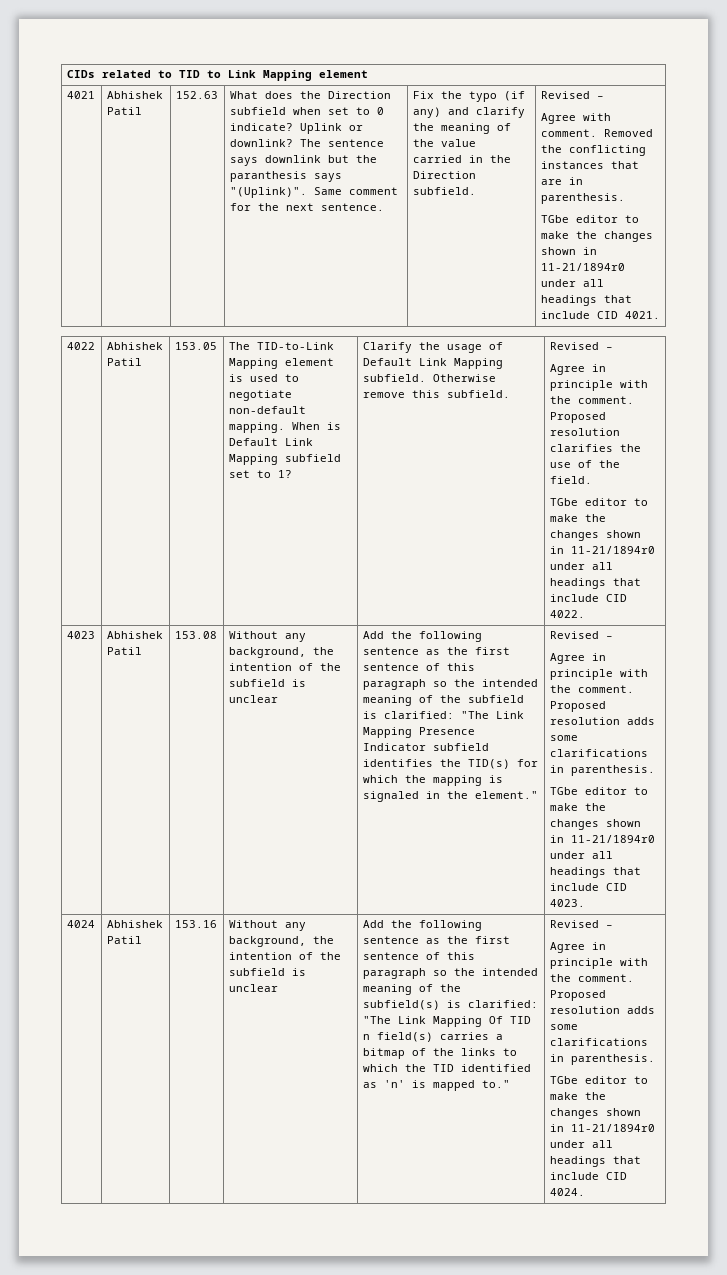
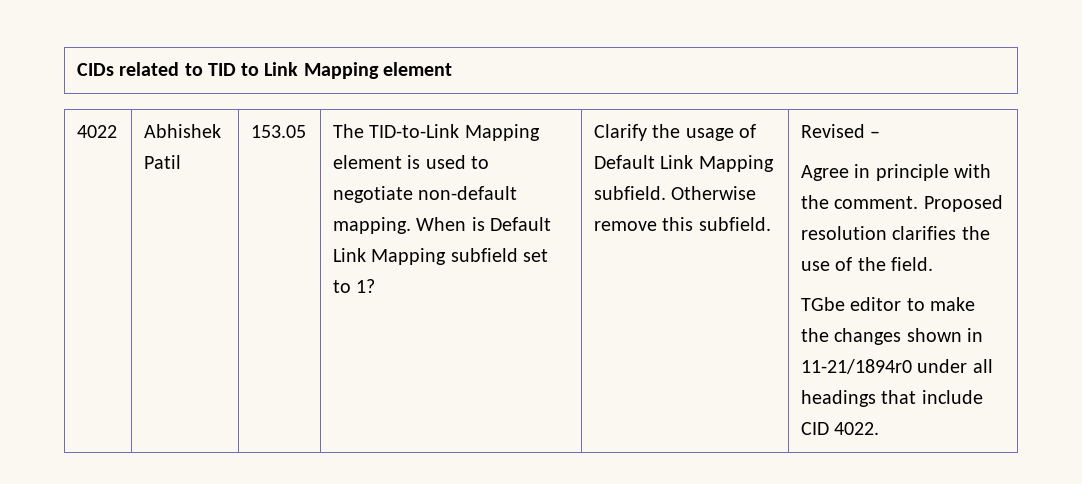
[66,91,95,99] [106,91,163,99] [106,107,142,115] [175,91,218,99] [229,91,391,99] [229,107,384,115] [229,123,363,134] [229,139,384,147] [229,155,377,166] [229,171,342,182] [229,187,398,198] [229,203,384,211] [412,91,525,102] [412,107,525,118] [412,123,511,134] [412,139,476,147] [412,155,511,163] [412,171,476,179] [412,187,476,195] [540,91,604,99] [540,113,611,124] [540,129,653,137] [540,145,646,156] [540,161,639,169] [540,177,583,185] [540,193,625,204] [540,215,639,223] [540,231,653,242] [540,247,597,255] [540,263,625,271] [540,279,604,287] [540,295,632,306] [540,311,660,319] // 4021 | Abhishek Patil | 152.63 | What does the Direction subfield when set to 0 indicate? Uplink or downlink? The sentence says downlink but the paranthesis says "(Uplink)". Same comment for the next sentence. | Fix the typo (if any) and clarify the meaning of the value carried in the Direction subfield. | Revised – // Agree with comment. Removed the conflicting instances that are in parenthesis. // TGbe editor to make the changes shown in 11-21/1894r0 under all headings that include CID 4021. -> (452, 69) none
[66,631,95,639] [106,631,163,639] [106,647,142,655] [174,631,217,639] [228,631,306,642] [228,647,334,658] [228,663,341,671] [228,679,306,687] [228,695,278,703] [362,631,482,642] [362,647,510,655] [362,663,475,671] [362,679,538,690] [362,695,524,706] [362,711,524,719] [362,727,475,738] [362,743,489,751] [362,759,538,769] [362,775,503,786] [362,791,538,802] [549,631,613,639] [549,653,606,664] [549,669,648,680] [549,685,634,693] [549,701,606,712] [549,717,655,725] [549,735,578,741] [549,749,648,757] [549,765,655,776] [549,787,648,795] [549,803,606,811] [549,819,641,830] [549,835,655,843] [549,851,613,859] [549,867,641,878] [549,883,627,891] [549,899,585,907] [66,920,95,928] [106,920,163,928] [106,936,142,944] [174,920,217,928] [228,920,306,931] [228,936,334,947] [228,952,341,960] [228,968,306,976] [228,984,278,992] [362,920,482,931] [362,936,510,944] [362,952,475,960] [362,968,538,979] [362,984,461,995] [362,1000,538,1010] [362,1016,531,1027] [362,1032,503,1042] [362,1048,517,1059] [362,1064,531,1072] [362,1080,510,1091] [549,920,613,928] [549,942,606,953] [549,958,648,969] [549,974,634,982] [549,990,606,1001] [549,1006,655,1014] [549,1024,578,1030] [549,1038,648,1046] [549,1054,655,1065] [549,1076,648,1084] [549,1092,606,1100] [549,1108,641,1119] [549,1124,655,1132] [549,1140,613,1148] [549,1156,641,1167] [549,1172,627,1180] [549,1188,585,1196] // 4023 | Abhishek Patil | 153.08 | Without any background, the intention of the subfield is unclear | Add the following sentence as the first sentence of this paragraph so the intended meaning of the subfield is clarified: "The Link Mapping Presence Indicator subfield identifies the TID(s) for which the mapping is signaled in the element." | Revised – // Agree in principle with the comment. Proposed resolution adds some clarifications in parenthesis. // TGbe editor to make the changes shown in 11-21/1894r0 under all headings that include CID 4023. // 4024 | Abhishek Patil | 153.16 | Without any background, the intention of the subfield is unclear | Add the following sentence as the first sentence of this paragraph so the intended meaning of the subfield(s) is clarified: "The Link Mapping Of TID n field(s) carries a bitmap of the links to which the TID identified as 'n' is mapped to." | Revised – // Agree in principle with the comment. Proposed resolution adds some clarifications in parenthesis. // TGbe editor to make the changes shown in 11-21/1894r0 under all headings that include CID 4024. -> (880, 428) none

